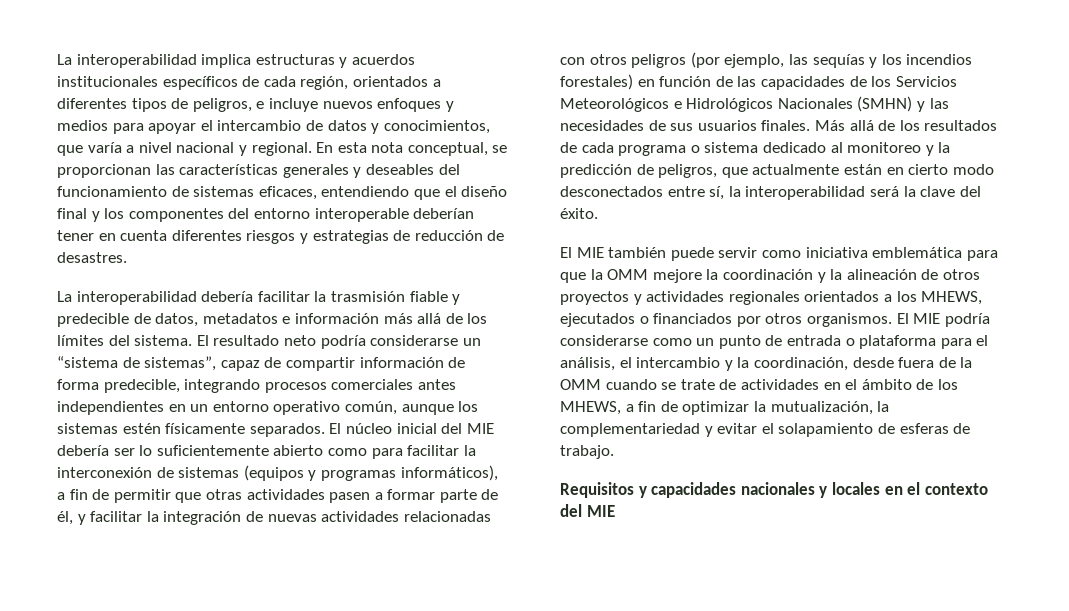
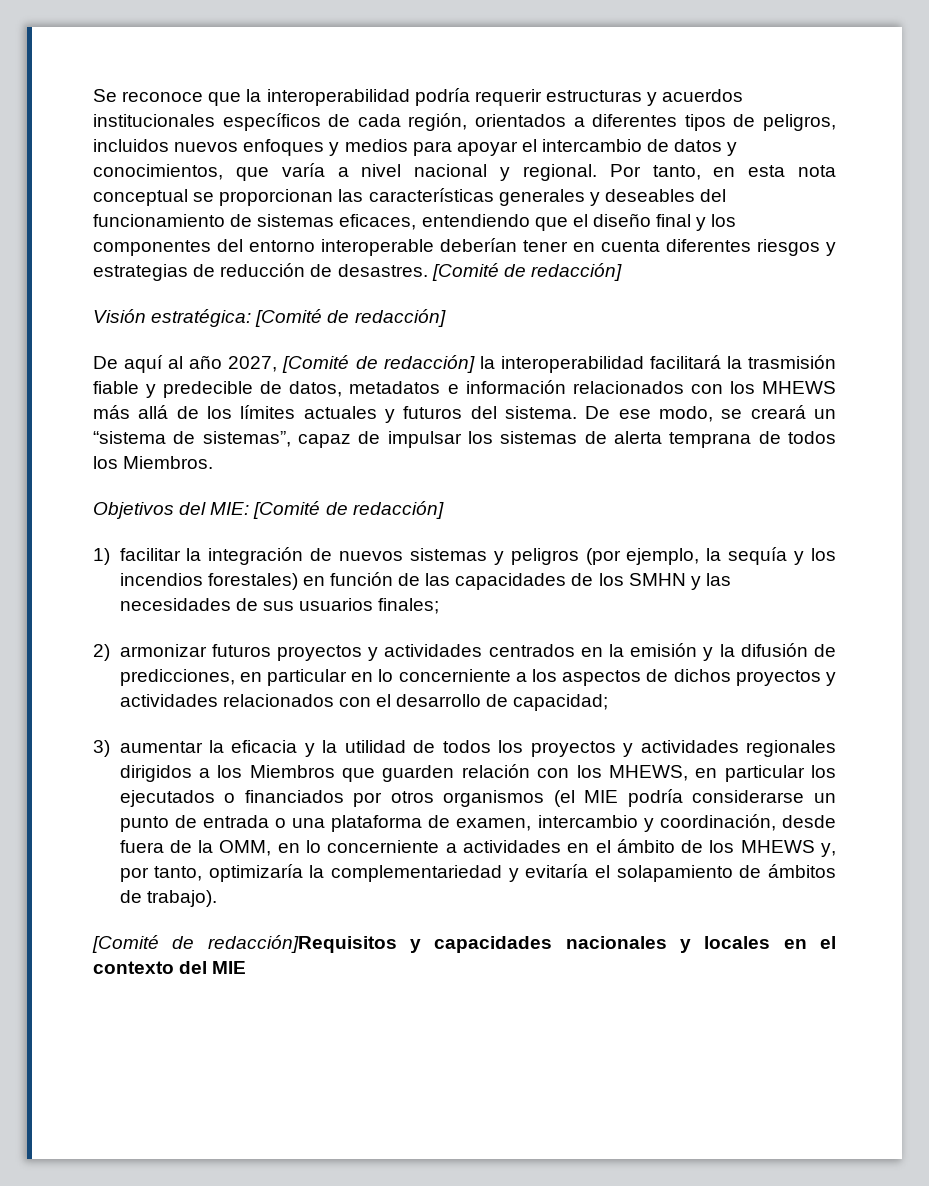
[57,54,252,68] La interoperabilidad implica -> [93,88,542,106] Se reconoce que la interoperabilidad podría requerir
[256,98,318,112] e incluye -> [93,139,169,152] incluidos
[316,142,334,153] En -> [609,164,736,180] Por tanto, en
[407,142,488,156] conceptual, -> [93,189,188,206] conceptual
[57,291,310,305] // La interoperabilidad debería facilitar -> [431,263,622,281] [93,309,446,327] [93,355,721,373] [Comité de redacción] // Visión estratégica: [Comité de redacción] // De aquí al año 2027, [Comité de redacción] la interoperabilidad facilitará
(379, 318) none -> [572,381,837,394] relacionados con los MHEWS
[108,335,459,349] del sistema. El resultado neto podría considerarse -> [303,405,806,423] actuales y futuros del sistema. De ese modo, se creará
[285,357,466,371] [57,379,456,393] [57,401,479,415] [57,423,494,437] [57,445,476,459] [57,465,498,481] [57,489,499,503] [57,511,491,525] [560,54,627,65] compartir información de forma predecible, integrando procesos comerciales antes independientes en un entorno operativo común, aunque los sistemas estén físicamente separados. El núcleo inicial del MIE debería ser lo suficientemente abierto como para facilitar la interconexión de sistemas (equipos y programas informáticos), a fin de permitir que otras actividades pasen a formar parte de él, y facilitar la integración de nuevas actividades relacionadas con otros -> [387,431,836,448] [93,456,214,469] [93,501,444,519] [93,547,504,565] impulsar los sistemas de alerta temprana de todos los Miembros. // Objetivos del MIE: [Comité de redacción] // 1) facilitar la integración de nuevos sistemas y
[788,54,865,68] las sequías -> [706,547,788,565] la sequía
[895,76,957,87] [560,96,913,112] Servicios Meteorológicos e Hidrológicos Nacionales (SMHN) -> [628,573,686,586] SMHN
[761,120,998,131] [560,142,951,156] [560,164,994,178] [560,186,981,200] [560,208,598,219] [560,247,998,261] [560,269,980,283] finales. Más allá de los resultados de cada programa o sistema dedicado al monitoreo y la predicción de peligros, que actualmente están en cierto modo desconectados entre sí, la interoperabilidad será la clave del éxito. // El MIE también puede servir como iniciativa emblemática para que la OMM mejore la coordinación y la alineación de otros -> [378,598,440,614] [93,643,837,661] [119,669,836,686] [119,694,609,711] [93,740,524,757] finales; // 2) armonizar futuros proyectos y actividades centrados en la emisión y la difusión de predicciones, en particular en lo concerniente a los aspectos de dichos proyectos y actividades relacionados con el desarrollo de capacidad; // 3) aumentar la eficacia y la utilidad de todos los
[804,291,983,305] orientados a los MHEWS, -> [119,764,836,782] dirigidos a los Miembros que guarden relación con los MHEWS, en particular los
[806,313,909,327] organismos. El -> [443,790,575,807] organismos (el
[652,338,692,346] como -> (805, 796) none
[859,335,989,349] [560,357,632,371] plataforma para el análisis, el -> [292,815,532,832] una plataforma de examen,
[737,357,750,368] la -> (654, 825) none
[560,379,737,390] OMM cuando se trate de -> [219,840,457,856] OMM, en lo concerniente a
[560,401,873,415] MHEWS, a fin de optimizar la mutualización, -> [740,840,836,857] [119,864,303,882] MHEWS y, por tanto, optimizaría
[717,423,758,434] evitar -> [525,864,589,878] evitaría
[899,423,971,434] [560,445,614,459] [560,482,634,498] esferas de trabajo. // Requisitos -> [767,864,836,878] [119,890,217,907] [92,935,397,953] ámbitos de trabajo). // [Comité de redacción]Requisitos

